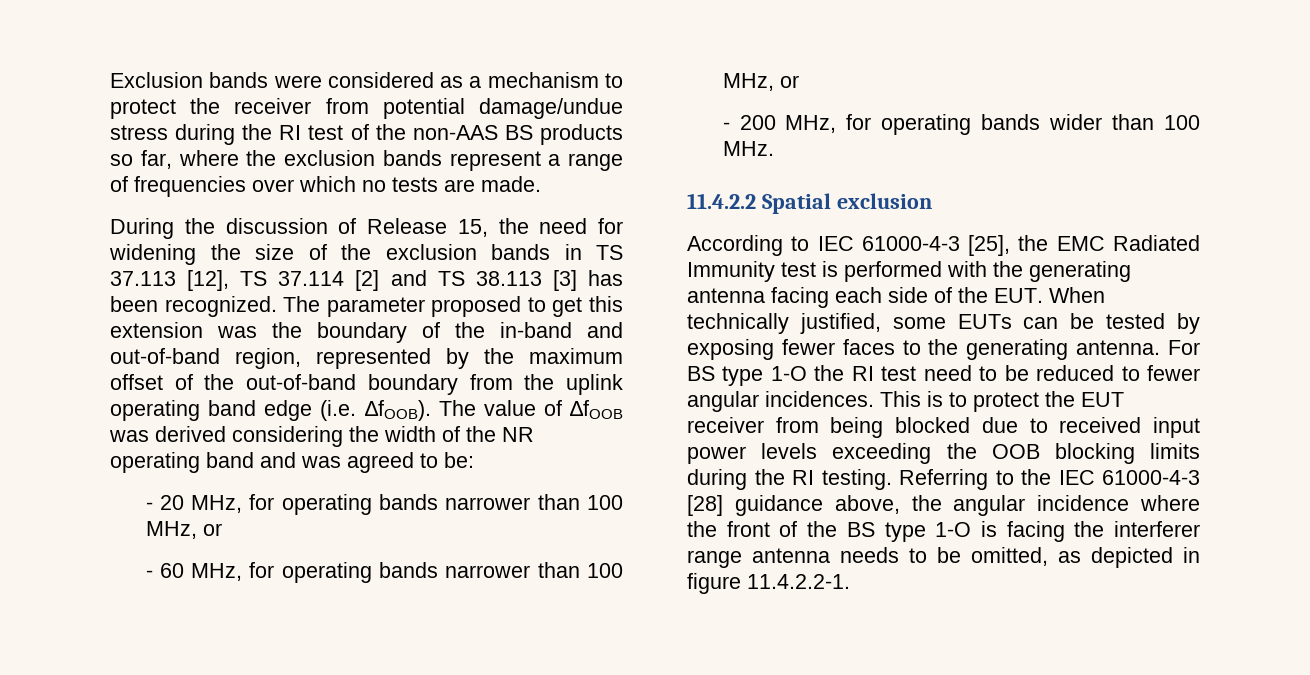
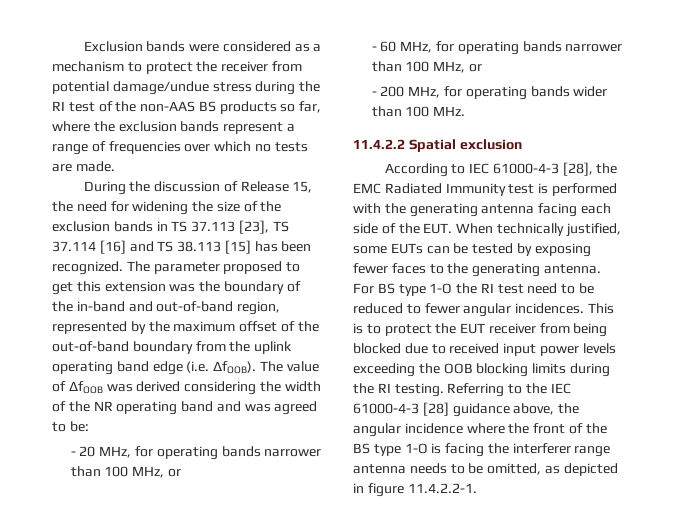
[187,270,230,291] [12], -> [238,220,269,234] [23],
[355,270,380,291] [2] -> [99,240,126,254] [16]
[552,270,577,291] [3] -> [224,240,251,254] [15]
[968,235,1011,256] [25], -> [562,162,593,176] [28],

